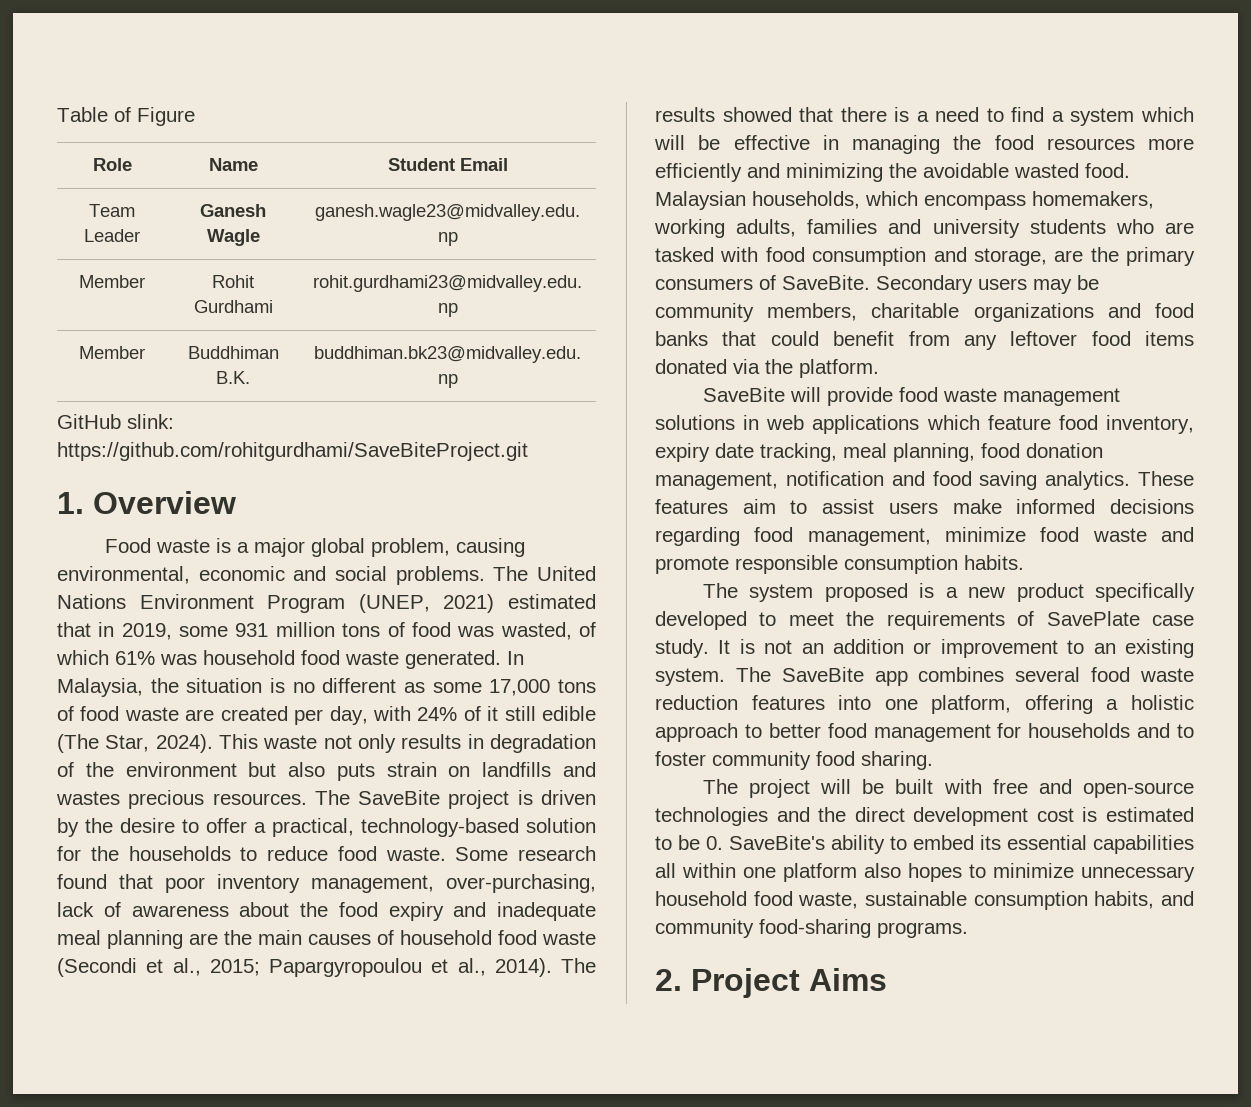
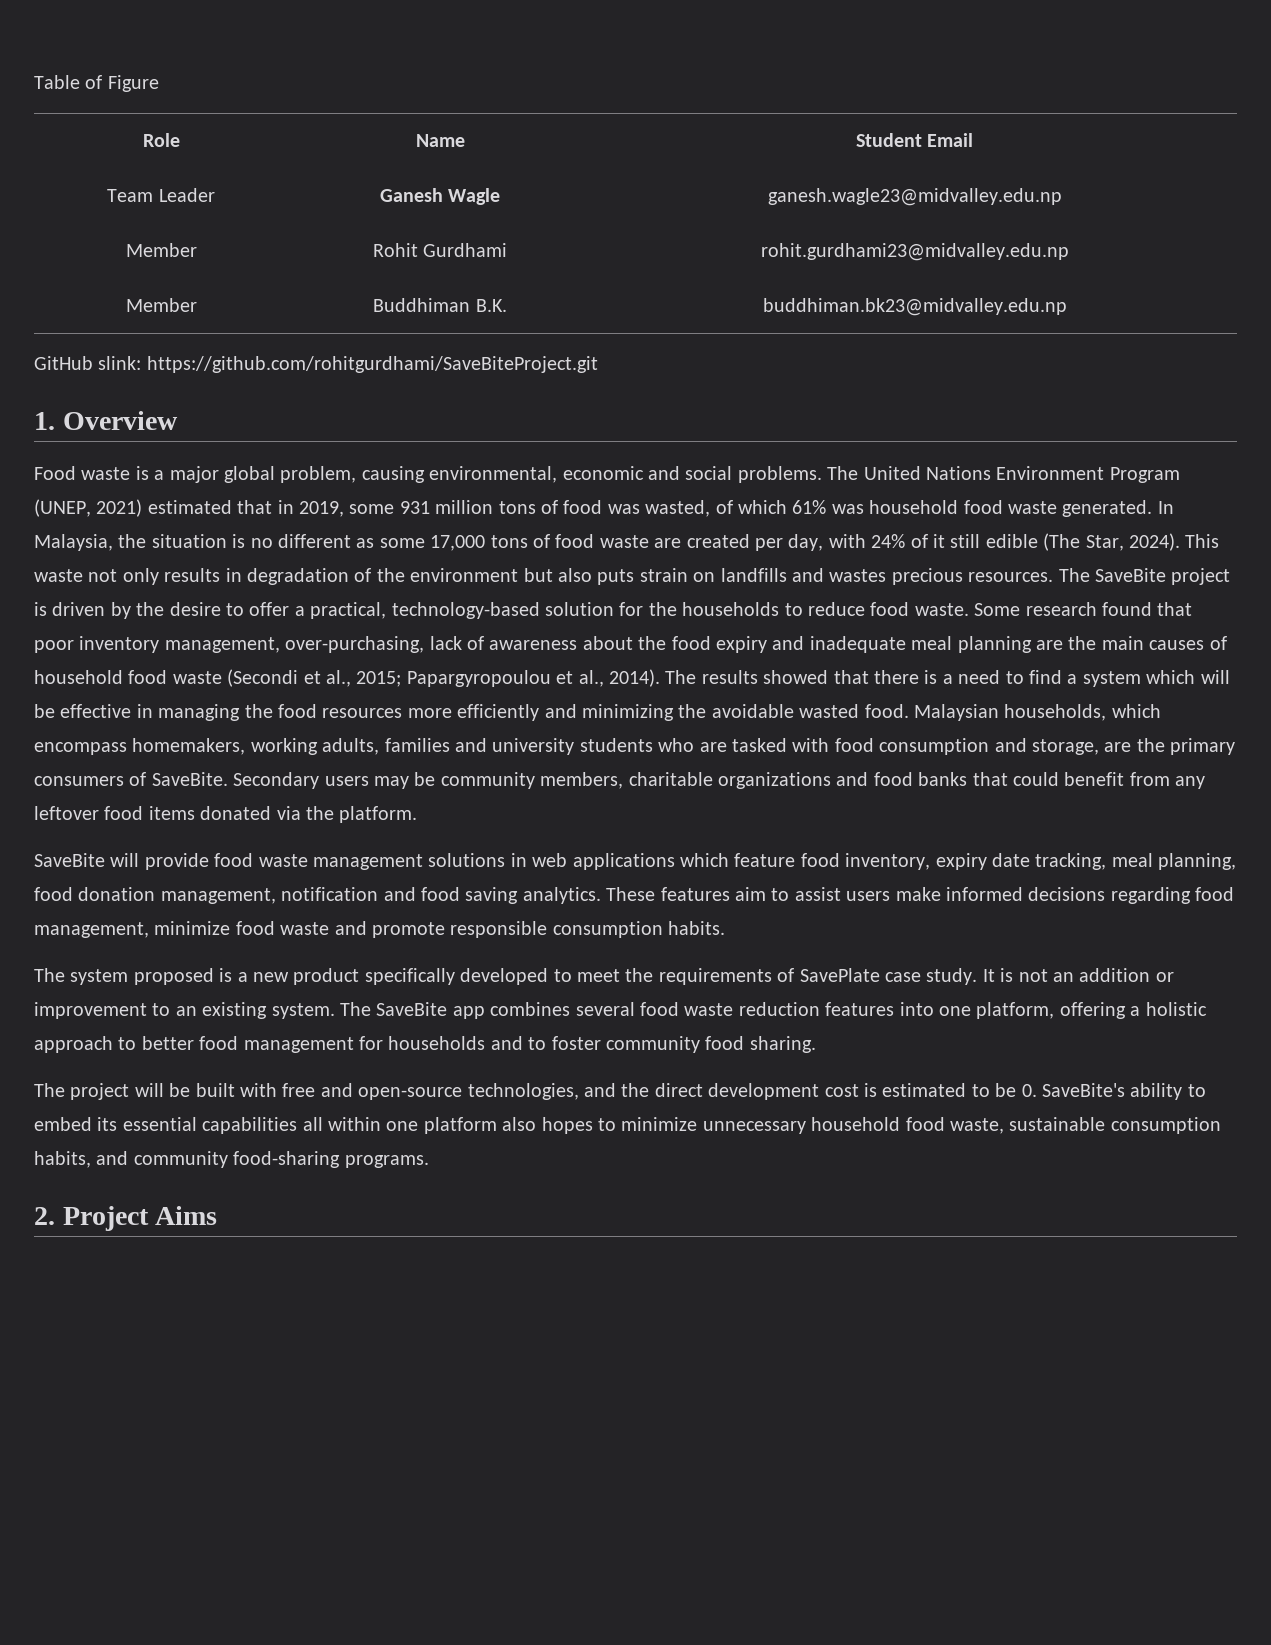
[655,807,768,826] technologies -> [467,1083,579,1100] technologies,

